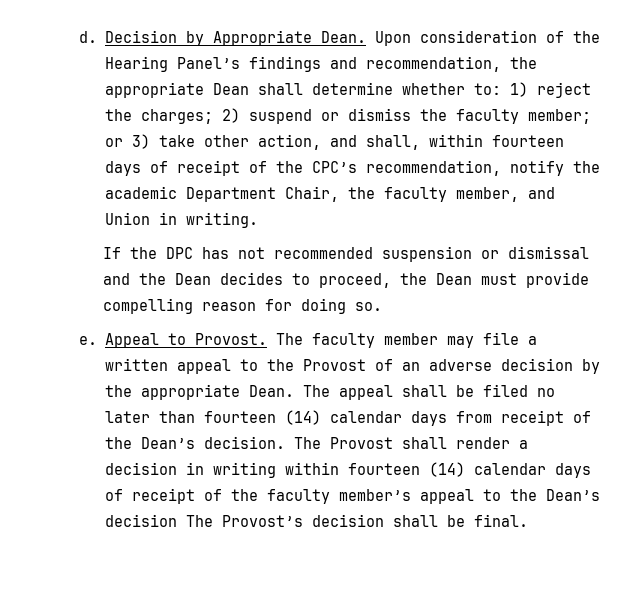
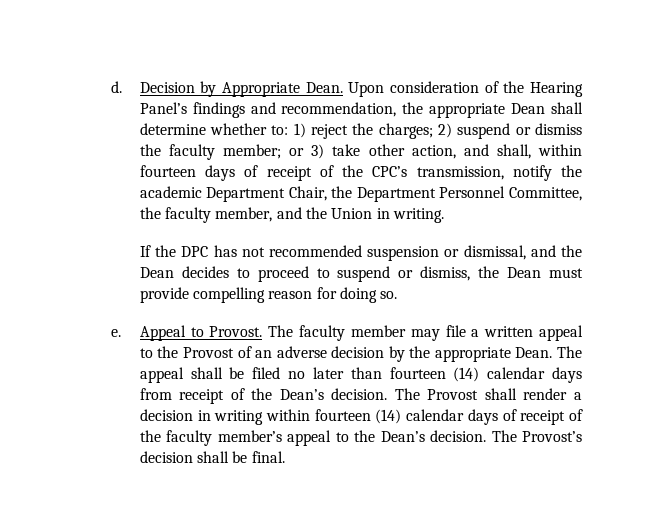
[365,160,501,176] recommendation, -> [416,166,504,180] transmission,
(375, 193) none -> [356,186,582,202] [139,207,161,219] Department Personnel Committee, the
(555, 193) none -> [306,207,328,219] the
[507,246,589,259] dismissal -> [463,245,526,260] dismissal,
[318,273,391,288] proceed, -> [257,266,471,282] proceed to suspend or dismiss,
[104,514,177,527] decision -> [430,430,487,442] decision.

